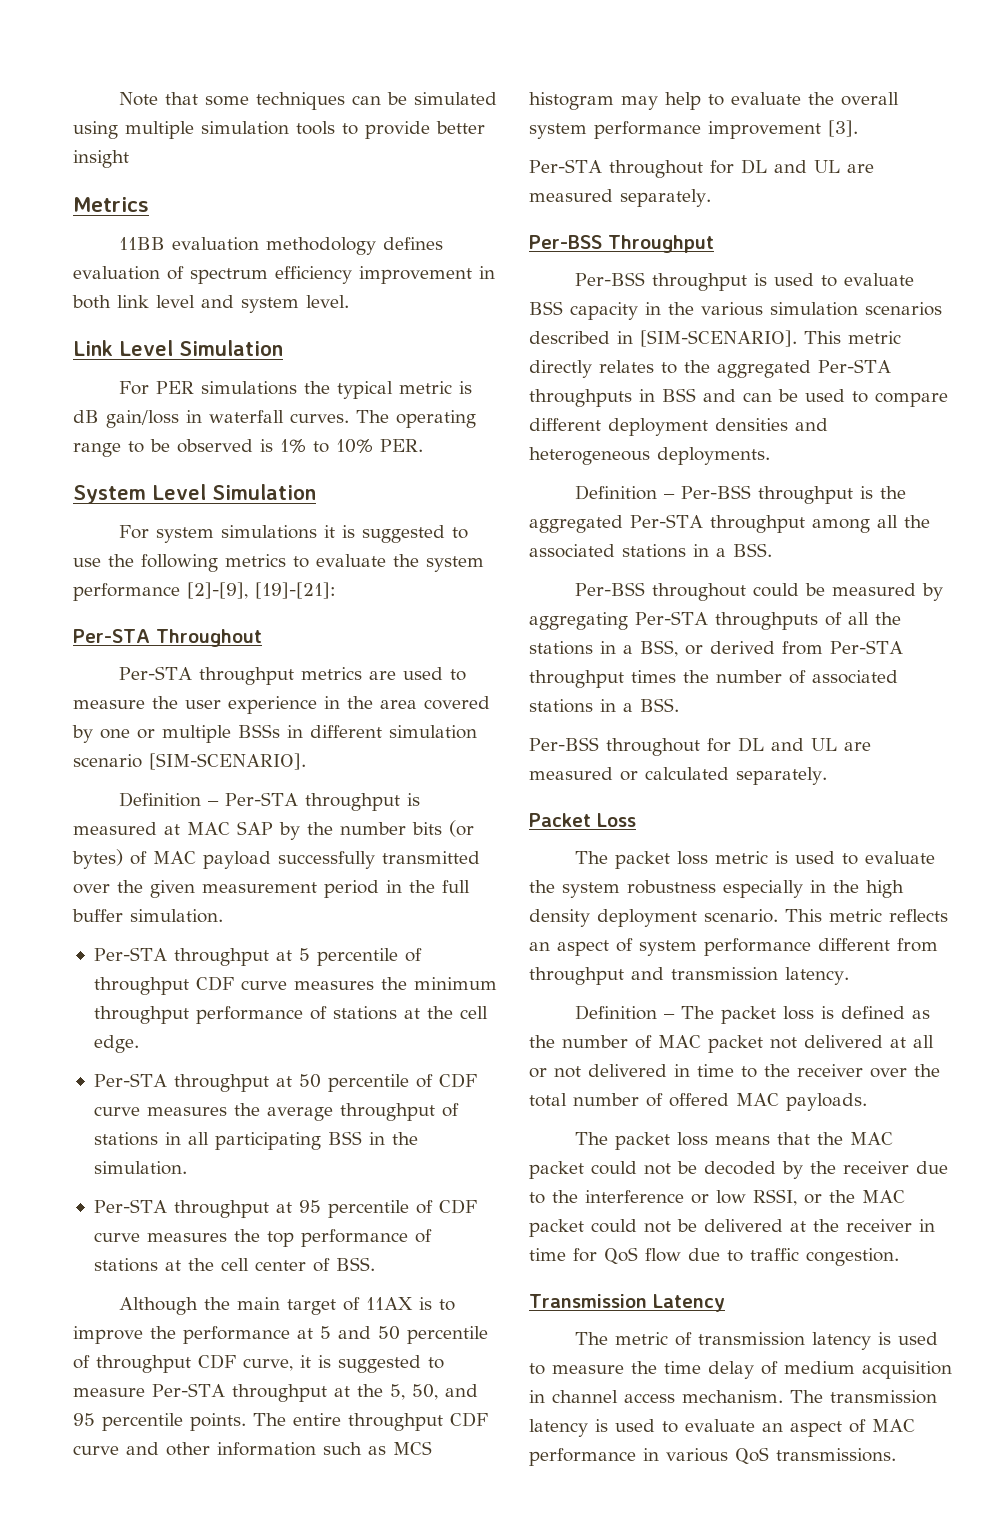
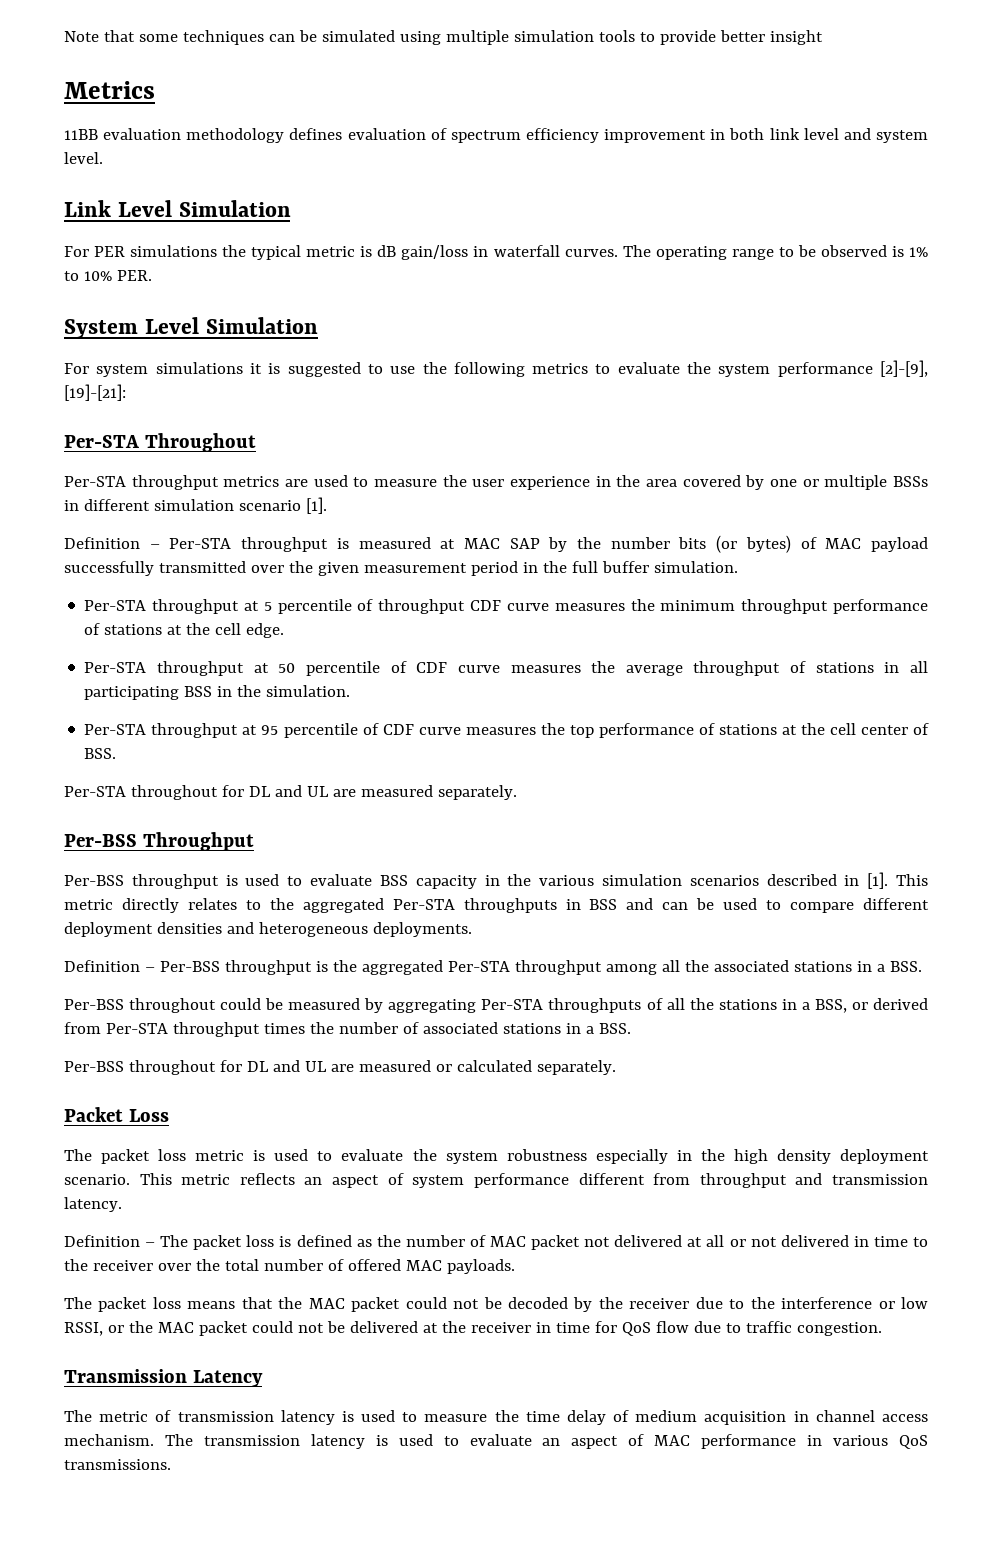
[149,753,306,770] [SIM-SCENARIO]. -> [305,497,327,514] [1].
[118,1297,455,1315] [73,1326,488,1344] [73,1354,444,1373] [73,1383,478,1402] [73,1412,488,1431] [73,1441,432,1456] [529,92,899,110] [529,120,858,139] // Although the main target of 11AX is to improve the performance at 5 and 50 percentile of throughput CDF curve, it is suggested to measure Per-STA throughput at the 5, 50, and 95 percentile points. The entire throughput CDF curve and other information such as MCS histogram may help to evaluate the overall system performance improvement [3]. -> (117, 753) none
[640,330,797,347] [SIM-SCENARIO]. -> [867,872,889,889] [1].

